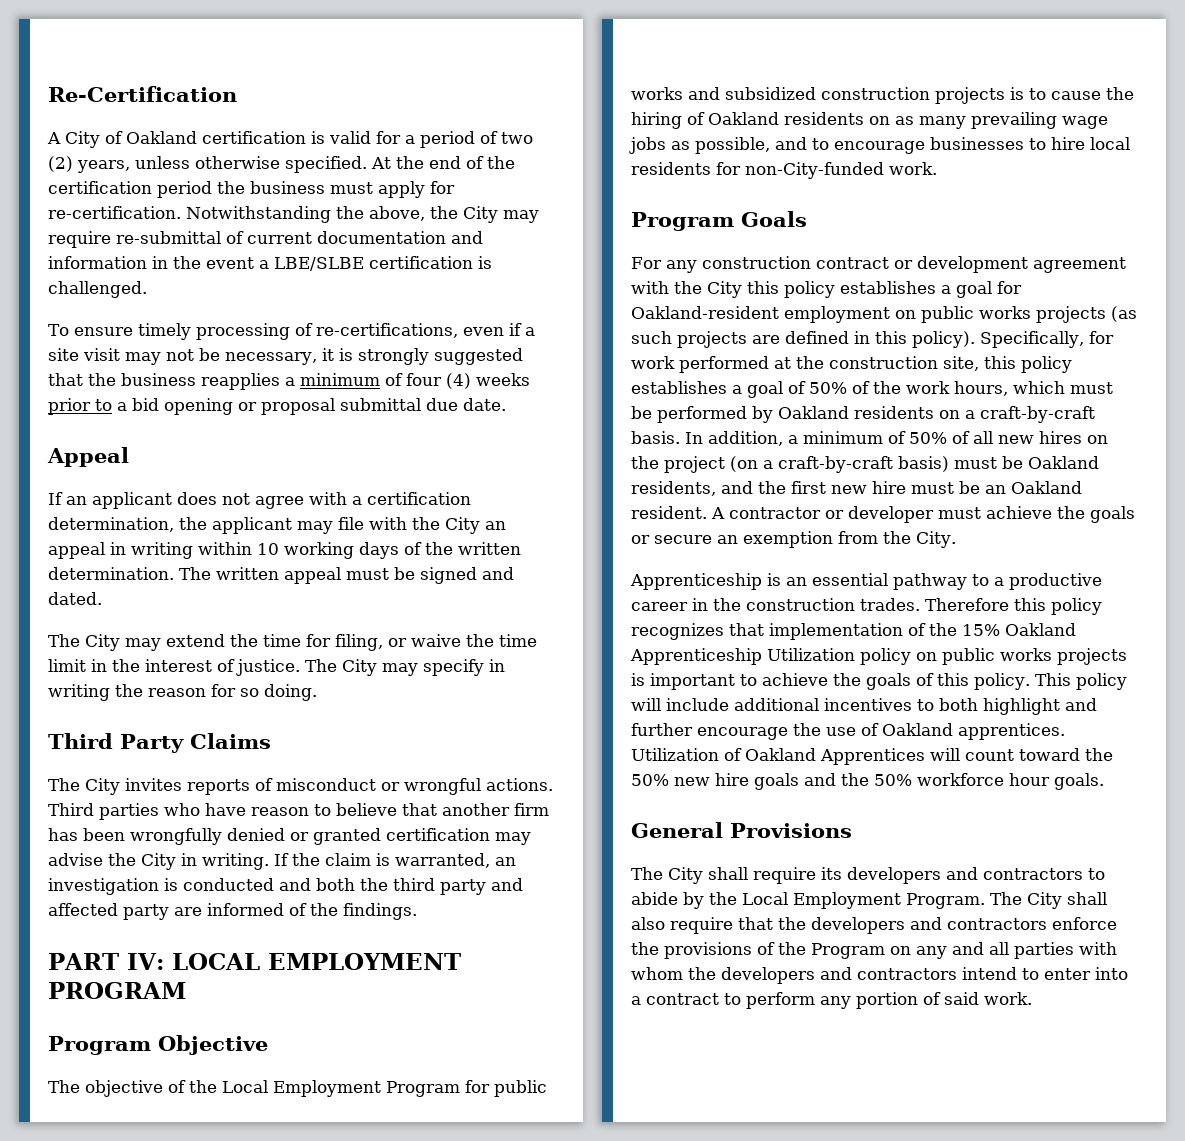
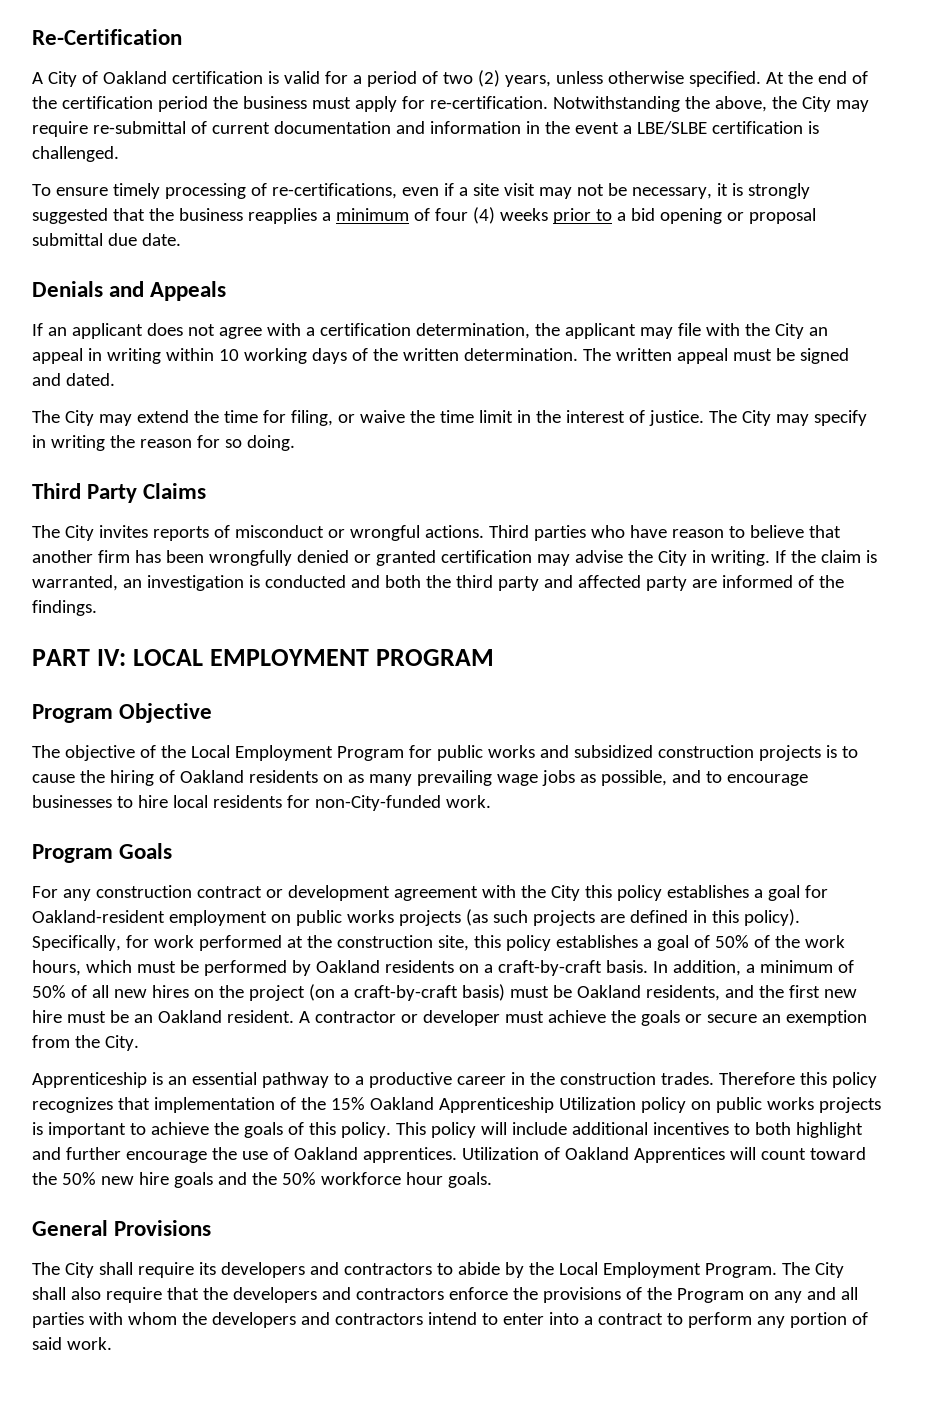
[47,447,129,467] Appeal -> [32,281,227,301] Denials and Appeals

